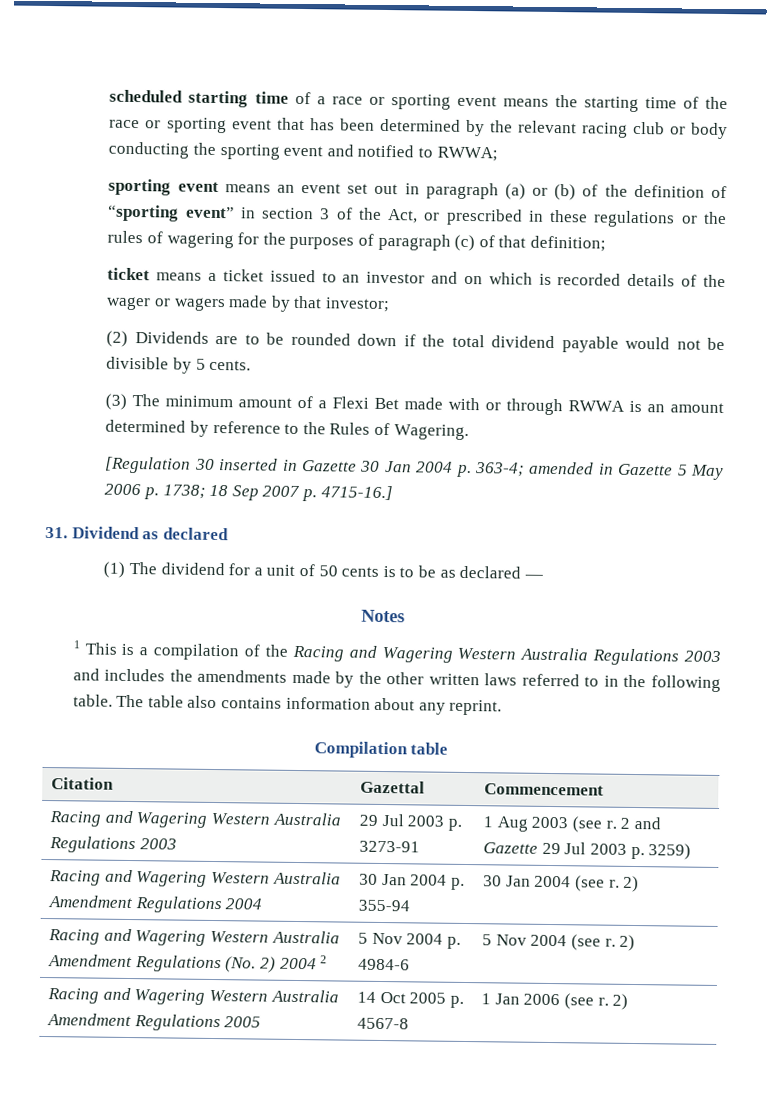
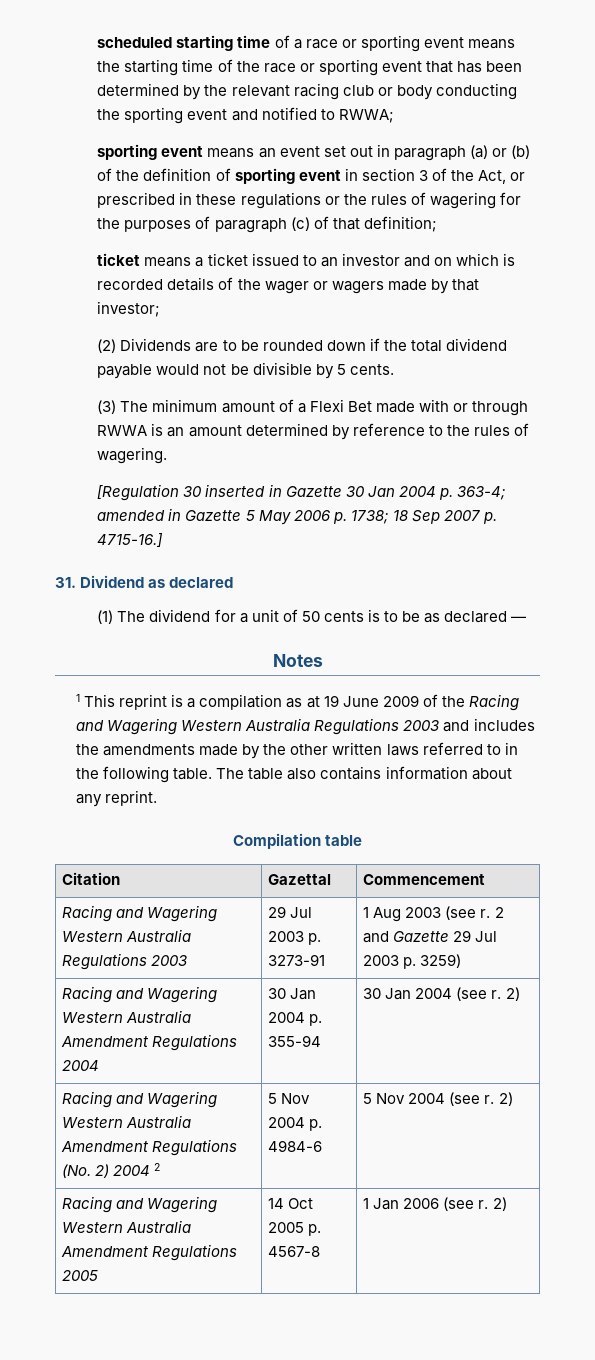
[107,204,235,222] “sporting event” -> [234,168,341,184] sporting event
[329,422,469,440] Rules of Wagering. -> [473,423,529,436] [97,447,168,464] rules of wagering.
(117, 648) none -> [119,694,168,710] reprint
(240, 652) none -> [286,695,419,708] as at 19 June 2009

